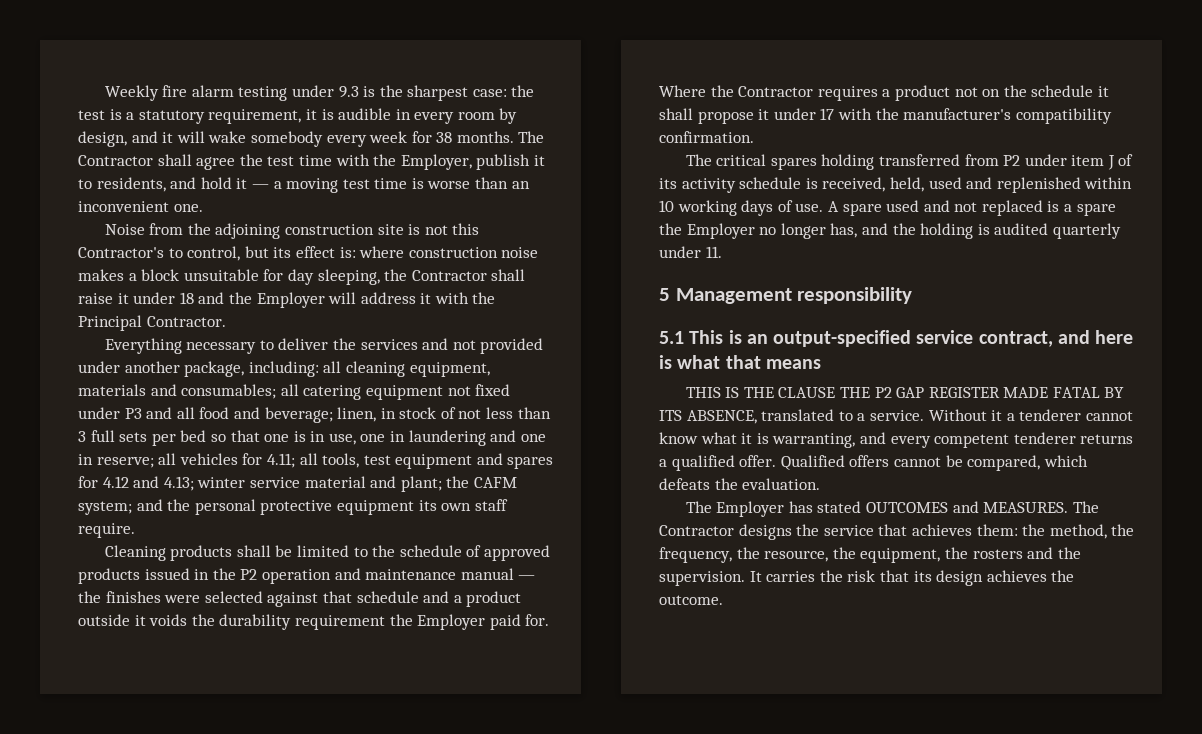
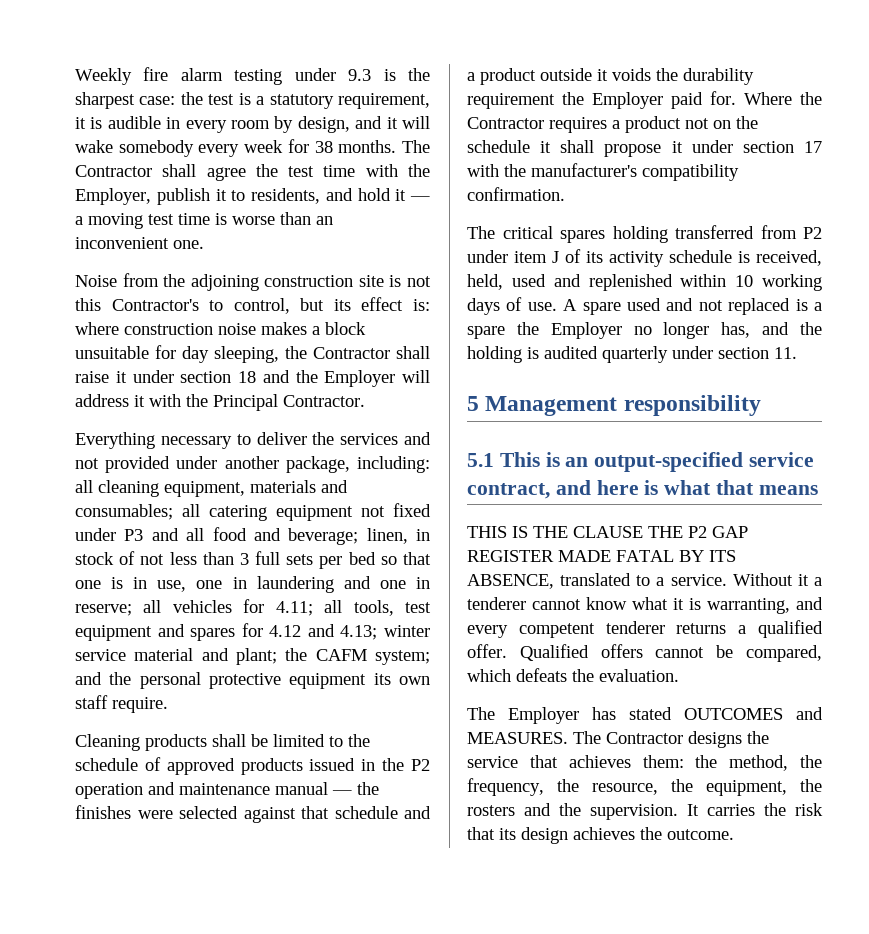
(176, 298) none -> [180,371,232,383] section
(816, 114) none -> [742,141,794,153] section
(701, 252) none -> [718,347,769,359] section

